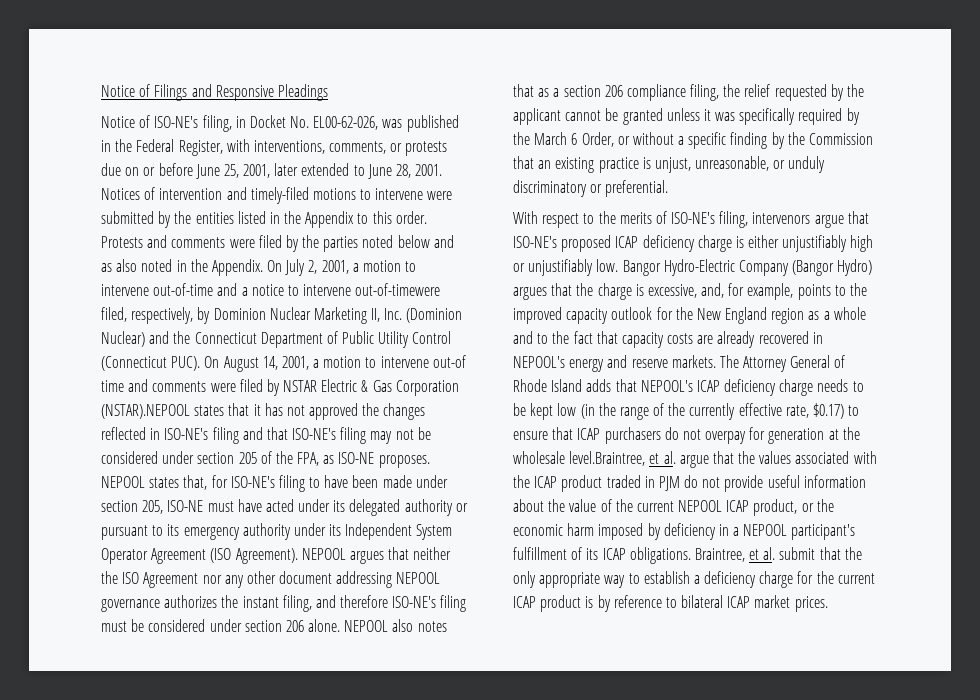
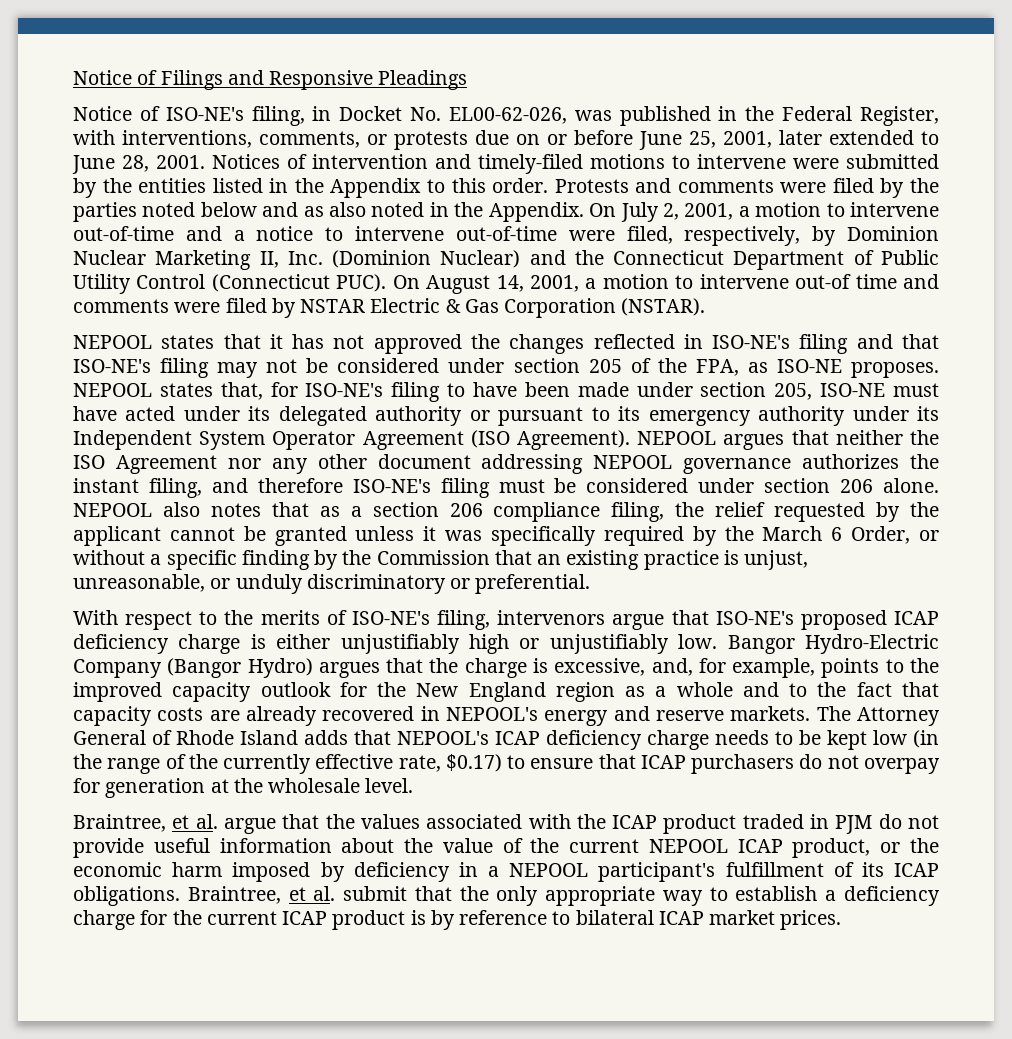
[355,283,441,296] out-of-timewere -> [455,226,615,241] out-of-time were
[101,404,190,419] (NSTAR).NEPOOL -> [621,298,706,316] [73,335,152,349] (NSTAR). // NEPOOL
[569,451,646,466] level.Braintree, -> [365,778,414,793] [73,814,166,832] level. // Braintree,

